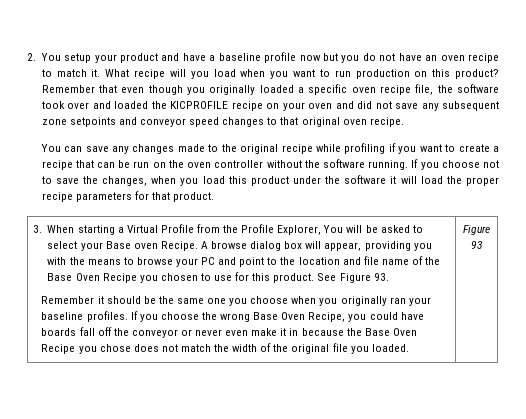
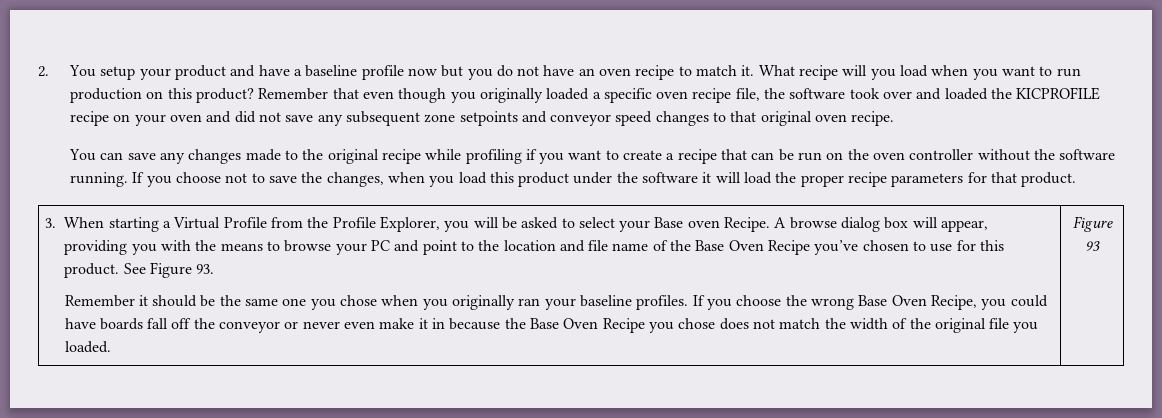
[323,225,344,233] You -> [444,221,470,232] you
[139,275,158,283] you -> [814,240,859,255] you’ve
[250,296,289,304] choose -> [340,295,378,306] chose

